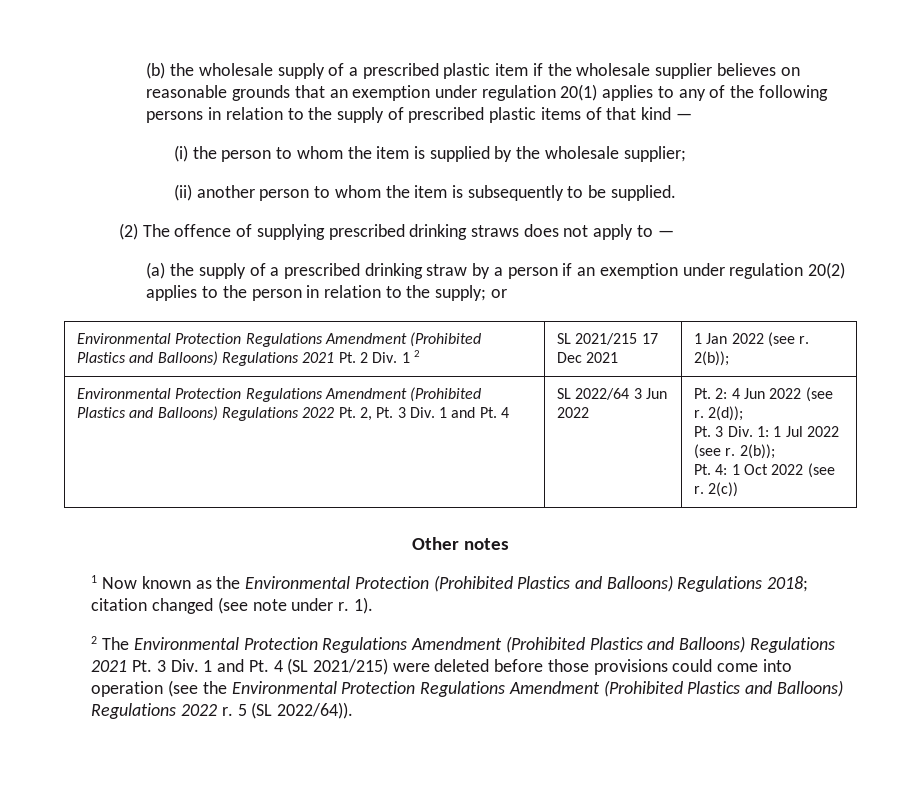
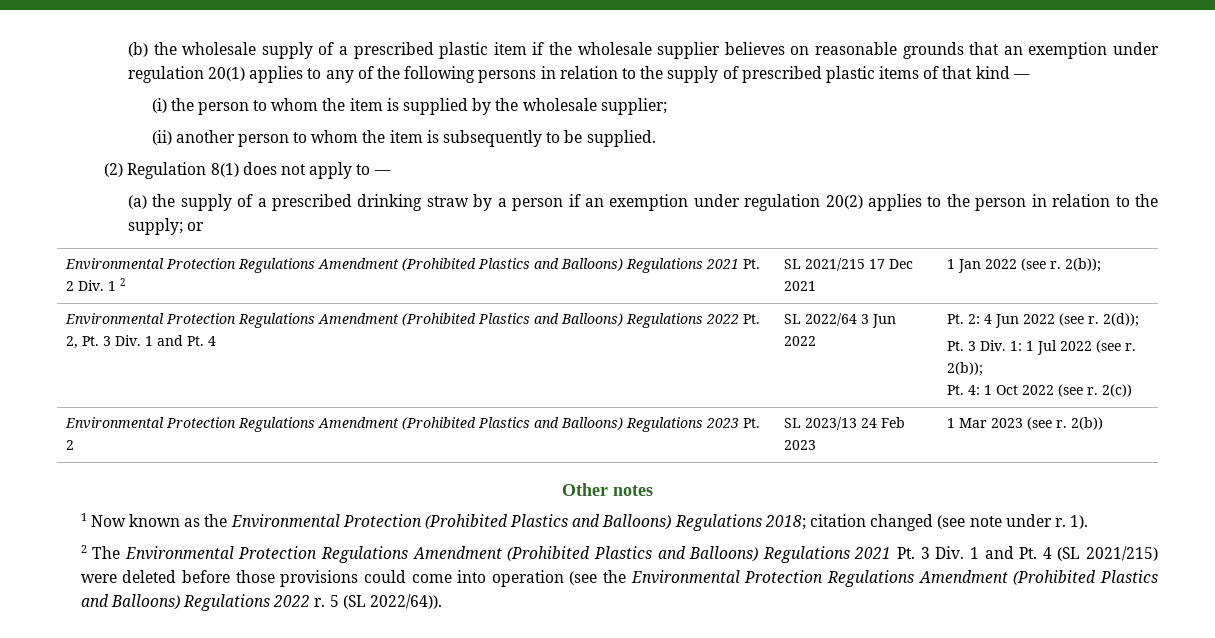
[142,224,520,240] The offence of supplying prescribed drinking straws -> [127,162,239,179] Regulation 8(1)
(739, 489) none -> [64,417,760,432] [65,440,74,450] [783,417,905,430] [783,440,816,450] [946,417,1103,430] // Environmental Protection Regulations Amendment (Prohibited Plastics and Balloons) Regulations 2023 Pt. 2 | SL 2023/13 24 Feb 2023 | 1 Mar 2023 (see r. 2(b))

